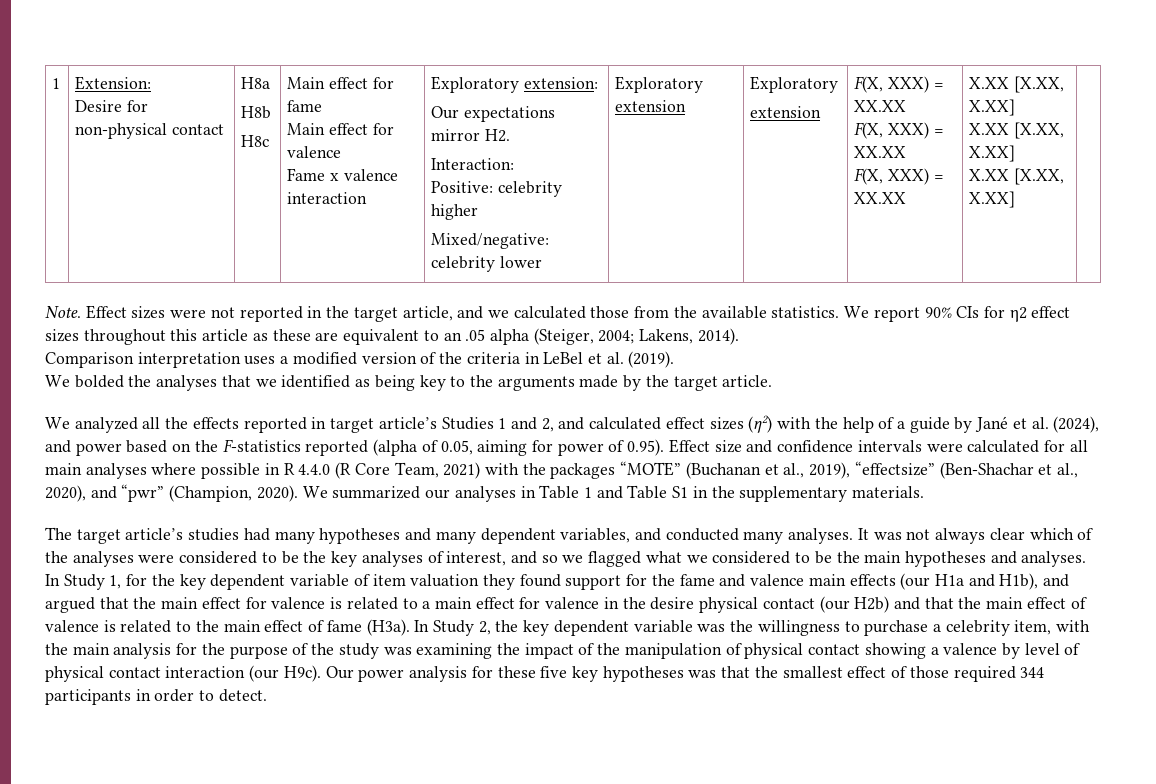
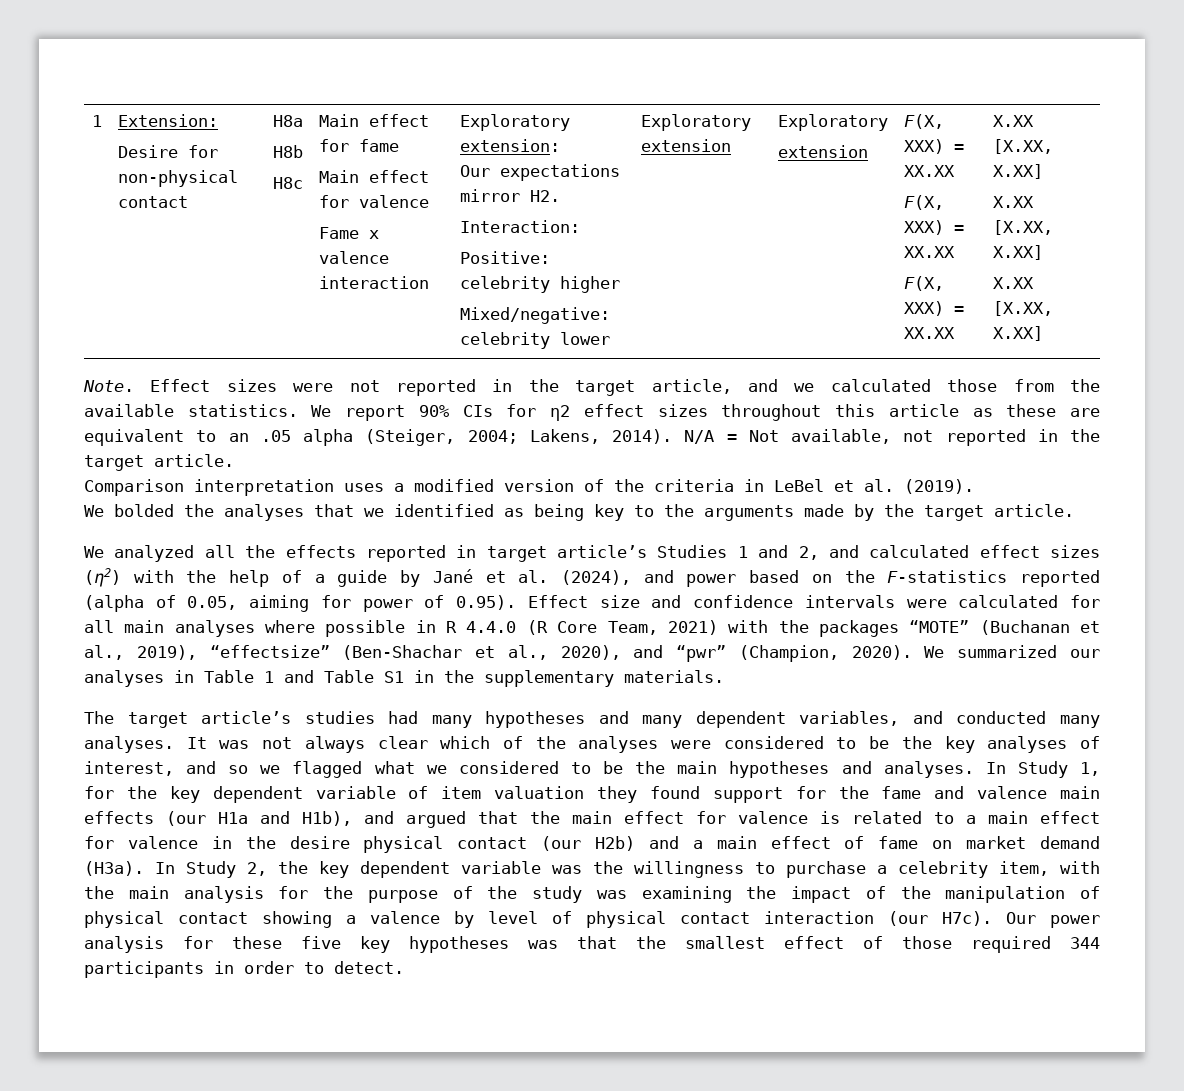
(739, 336) none -> [684,429,1100,446] [84,454,234,471] N/A = Not available, not reported in the target article.
[924,597,1087,609] [45,620,219,633] that the main effect of valence is related to the -> [692,840,703,849] a
(362, 626) none -> [932,836,1100,849] on market demand
[283,665,321,682] H9c). -> [942,911,992,926] H7c).

